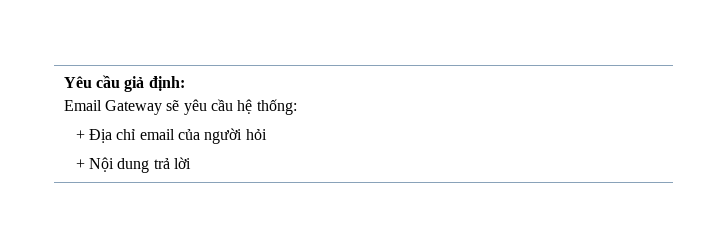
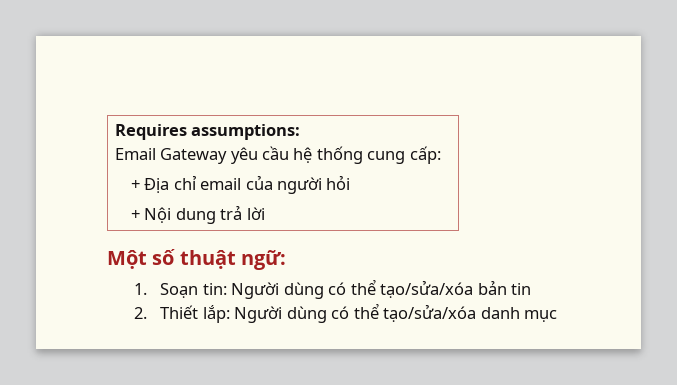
[63,75,185,92] Yêu cầu giả định: -> [114,124,301,140] Requires assumptions:
[166,100,180,111] sẽ -> (228, 156) none
[256,99,297,115] thống: -> [316,146,441,164] thống cung cấp:
(192, 163) none -> [107,249,286,270] [133,279,532,299] [133,303,558,323] // Một số thuật ngữ: // 1. Soạn tin: Người dùng có thể tạo/sửa/xóa bản tin // 2. Thiết lắp: Người dùng có thể tạo/sửa/xóa danh mục

